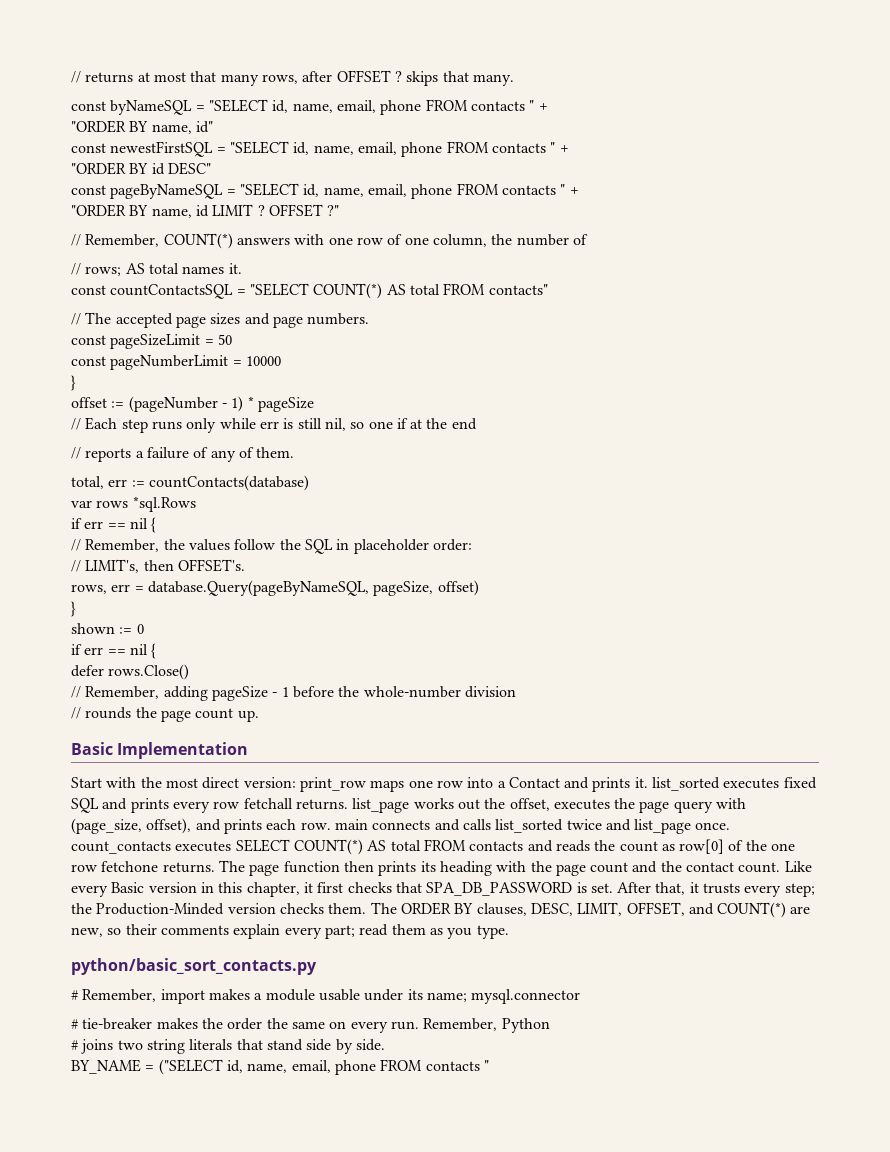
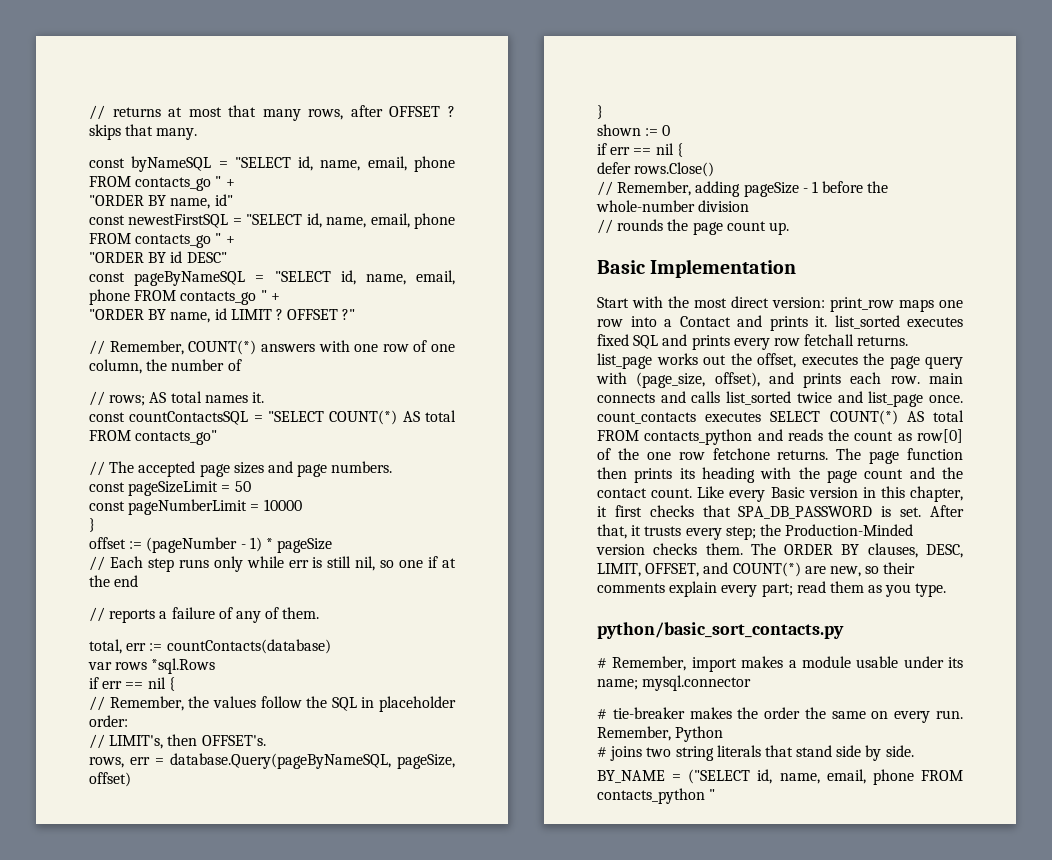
[470,101,525,111] contacts -> [135,177,212,191] contacts_go
[491,143,546,153] contacts -> [135,234,212,248] contacts_go
[501,185,556,195] contacts -> [180,291,257,305] contacts_go
[488,284,548,295] contacts" -> [135,430,218,445] contacts_go"
[469,841,524,851] contacts -> [644,429,753,445] contacts_python
[425,1061,480,1071] contacts -> [597,788,705,804] contacts_python

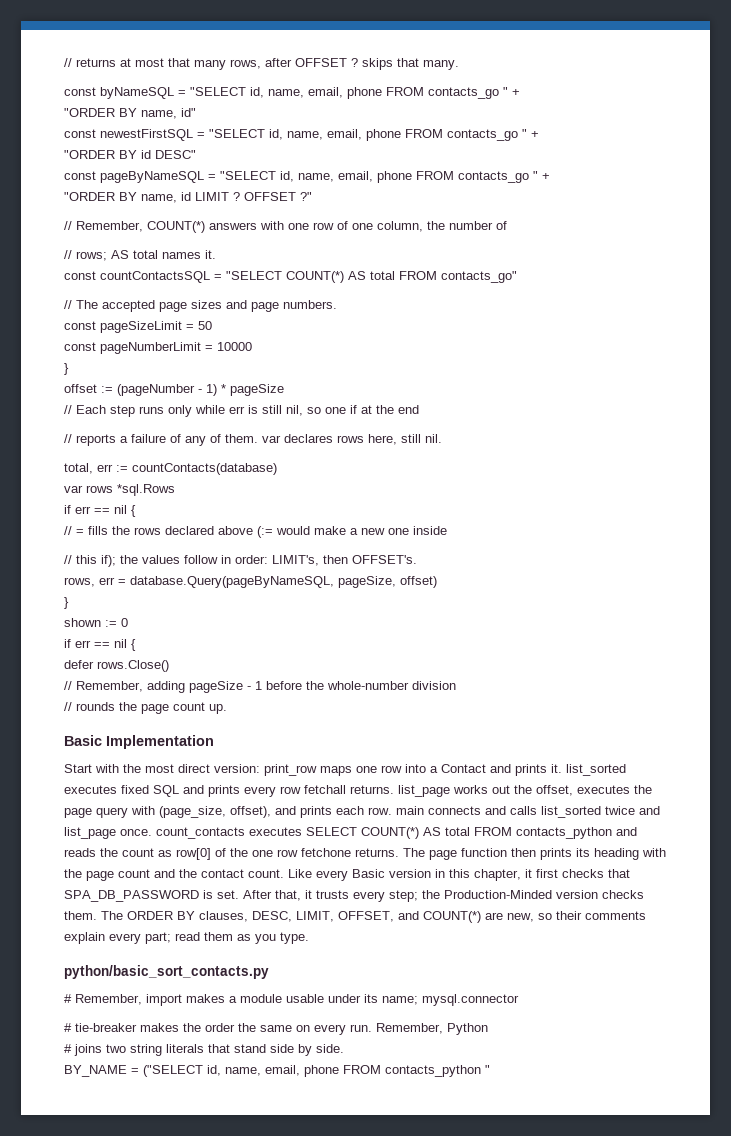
(320, 613) none -> [262,434,442,445] var declares rows here, still nil.
[109,696,456,712] Remember, the values follow the SQL in placeholder -> [76,526,447,538] [64,555,231,567] = fills the rows declared above (:= would make a new one inside // // this if); the values follow in
[89,734,105,749] // // -> (268, 559) none

